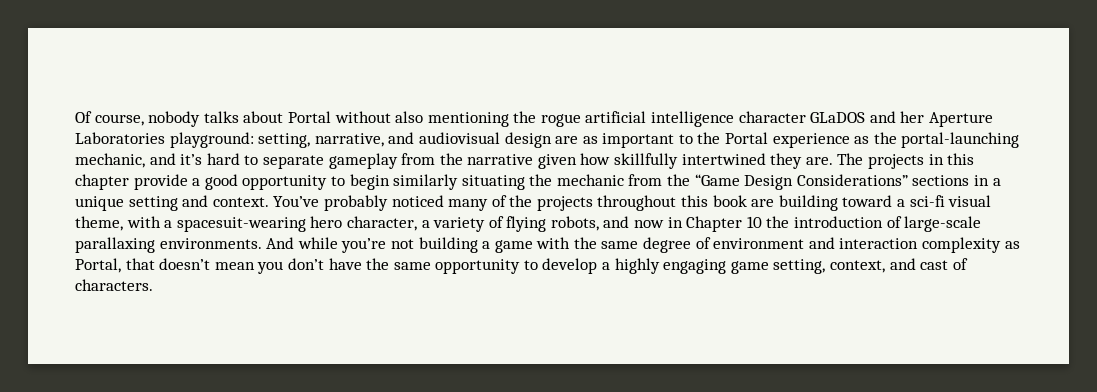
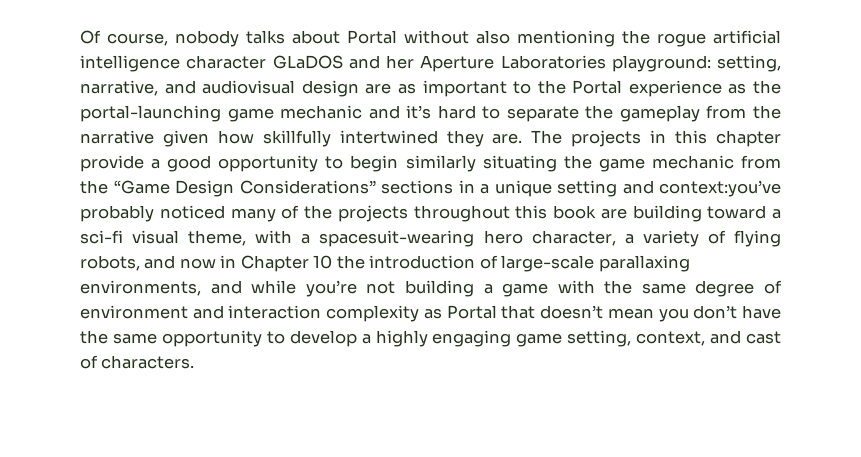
[75,153,145,168] mechanic, -> [227,105,363,122] game mechanic
(324, 162) none -> [585,105,614,119] the
(553, 180) none -> [598,158,645,172] game
[212,196,320,207] context. You’ve -> [659,180,781,197] context:you’ve
[159,237,295,249] environments. And -> [80,280,242,296] environments, and
[75,258,121,273] Portal, -> [446,305,497,319] Portal

